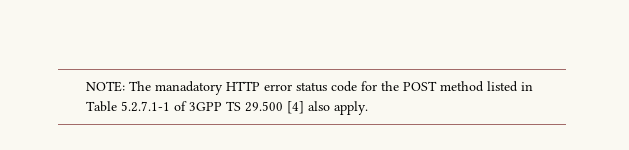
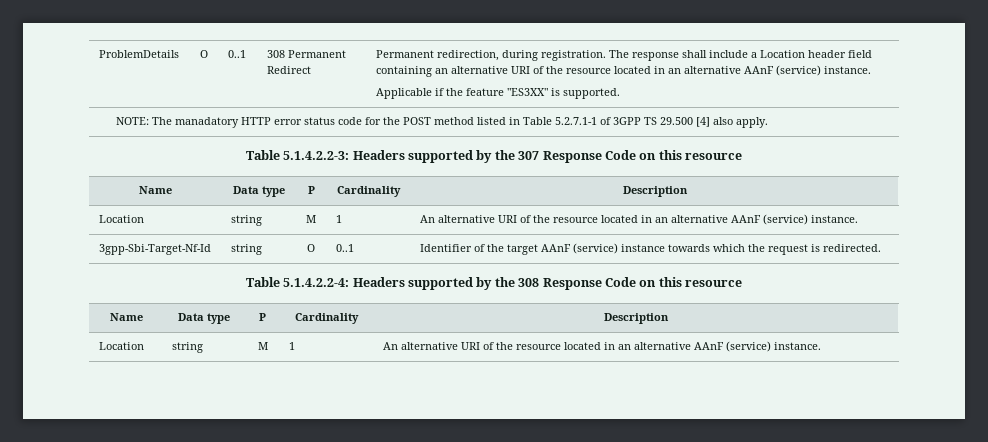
(86, 86) none -> [98,50,179,58] [200,50,208,58] [227,50,246,58] [266,50,346,58] [266,66,311,74] [375,50,872,61] [375,65,871,77] [375,88,620,99] ProblemDetails | O | 0..1 | 308 Permanent Redirect | Permanent redirection, during registration. The response shall include a Location header field containing an alternative URI of the resource located in an alternative AAnF (service) instance. // Applicable if the feature "ES3XX" is supported. //
(369, 108) none -> [245,150,743,163] [139,186,172,194] [232,186,285,197] [307,186,315,194] [337,186,401,197] [622,186,688,197] [98,215,144,223] [230,215,262,226] [306,215,316,223] [335,215,342,223] [419,214,858,225] [98,244,211,255] [230,244,262,255] [307,244,315,252] [335,244,354,252] [419,243,881,255] [245,277,743,290] [109,313,143,321] [178,313,230,324] [259,313,266,321] [295,313,359,324] [604,313,669,324] [98,342,144,350] [171,342,203,353] [257,342,268,350] [288,342,295,350] [382,341,821,352] // Table 5.1.4.2.2-3: Headers supported by the 307 Response Code on this resource // Name | Data type | P | Cardinality | Description // Location | string | M | 1 | An alternative URI of the resource located in an alternative AAnF (service) instance. // 3gpp-Sbi-Target-Nf-Id | string | O | 0..1 | Identifier of the target AAnF (service) instance towards which the request is redirected. // Table 5.1.4.2.2-4: Headers supported by the 308 Response Code on this resource // Name | Data type | P | Cardinality | Description // Location | string | M | 1 | An alternative URI of the resource located in an alternative AAnF (service) instance.

